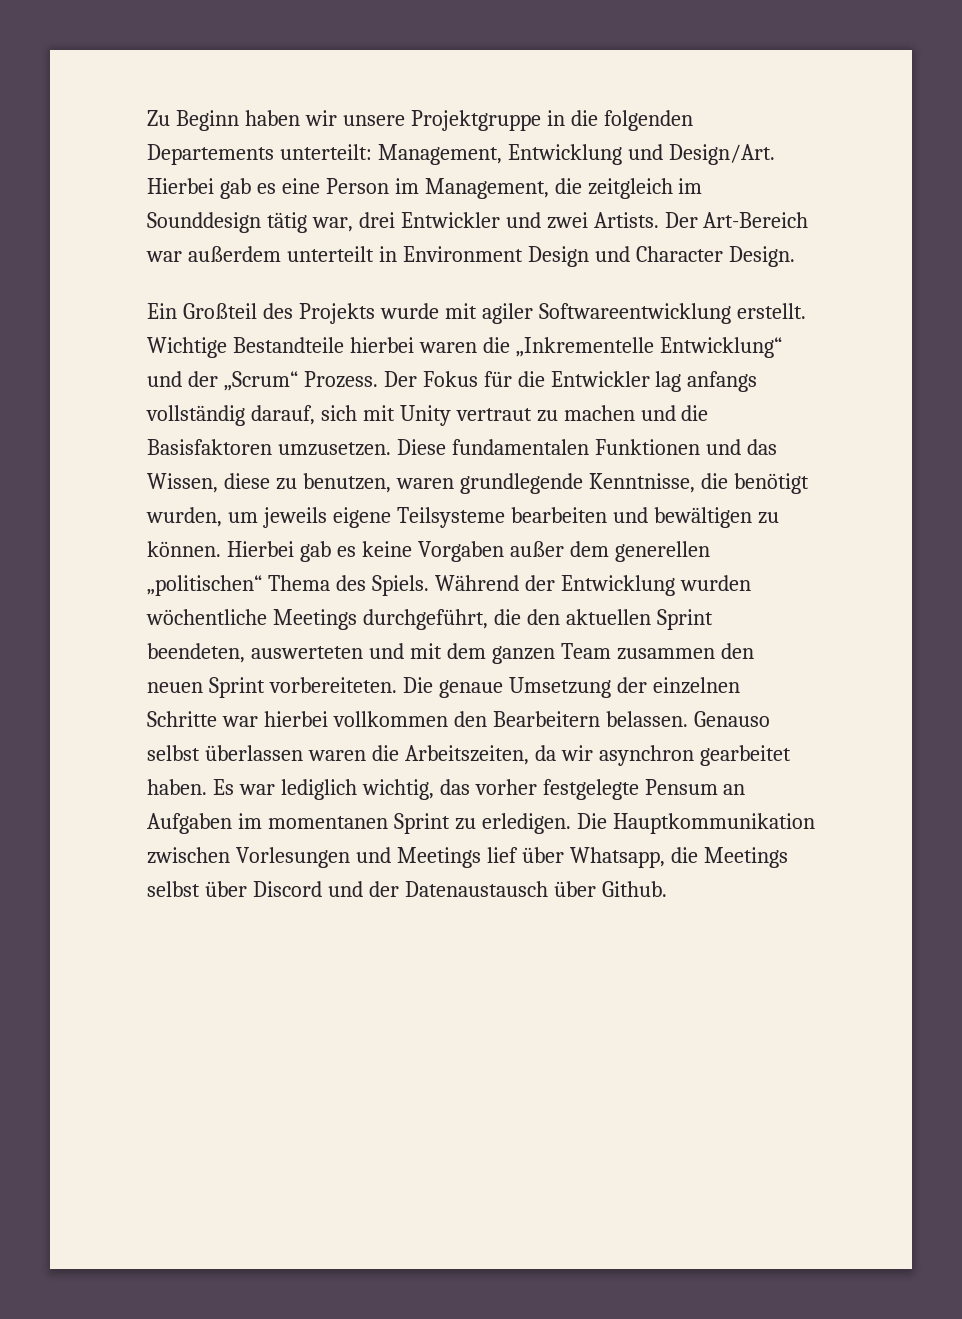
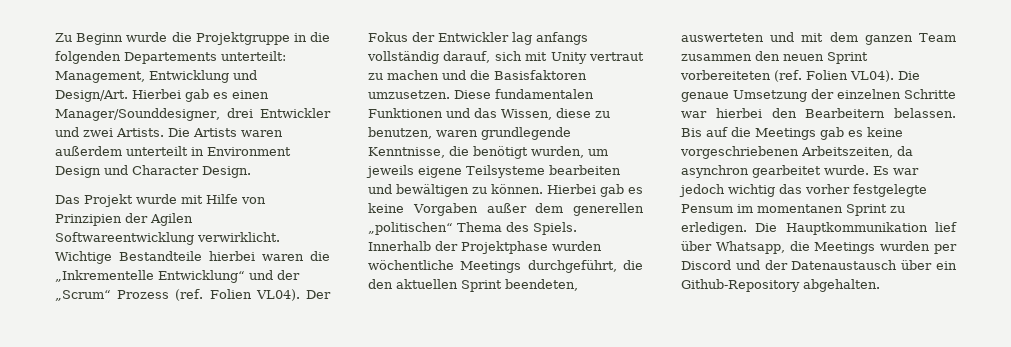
[244,110,405,126] haben wir unsere -> [126,32,192,42] wurde die
[281,178,703,199] [147,212,353,233] eine Person im Management, die zeitgleich im Sounddesign tätig war, -> [232,90,269,99] [55,108,220,121] einen Manager/Sounddesigner,
[664,212,809,228] [146,251,182,262] Der Art-Bereich war -> [168,128,283,137] Die Artists waren
[147,303,806,324] Ein Großteil des Projekts wurde mit agiler Softwareentwicklung erstellt. -> [55,194,266,207] [55,213,193,226] [55,232,280,245] Das Projekt wurde mit Hilfe von Prinzipien der Agilen Softwareentwicklung verwirklicht.
[303,371,545,388] Prozess. Der Fokus für die -> [117,289,331,301] [368,32,435,42] Prozess (ref. Folien VL04). Der Fokus der
[434,575,675,596] Während der Entwicklung -> [368,241,548,254] Innerhalb der Projektphase
[268,677,397,693] vorbereiteten. -> [680,70,894,82] vorbereiteten (ref. Folien VL04).
[332,711,448,727] vollkommen -> (762, 113) none
[693,711,770,727] [147,745,399,761] Genauso selbst überlassen waren die -> [681,127,903,140] [680,146,799,159] Bis auf die Meetings gab es keine vorgeschriebenen
[560,745,593,761] wir -> (913, 151) none
[147,779,207,795] haben. -> [824,165,869,175] wurde.
[280,779,434,800] lediglich wichtig, -> [679,184,775,197] jedoch wichtig
[723,784,746,795] [147,813,232,834] an Aufgaben -> (733, 208) none
[147,847,481,868] zwischen Vorlesungen und Meetings -> (928, 228) none
[147,881,247,897] selbst über -> [880,241,957,254] wurden per
[601,881,667,897] Github. -> [936,261,957,270] [681,279,880,292] ein Github-Repository abgehalten.

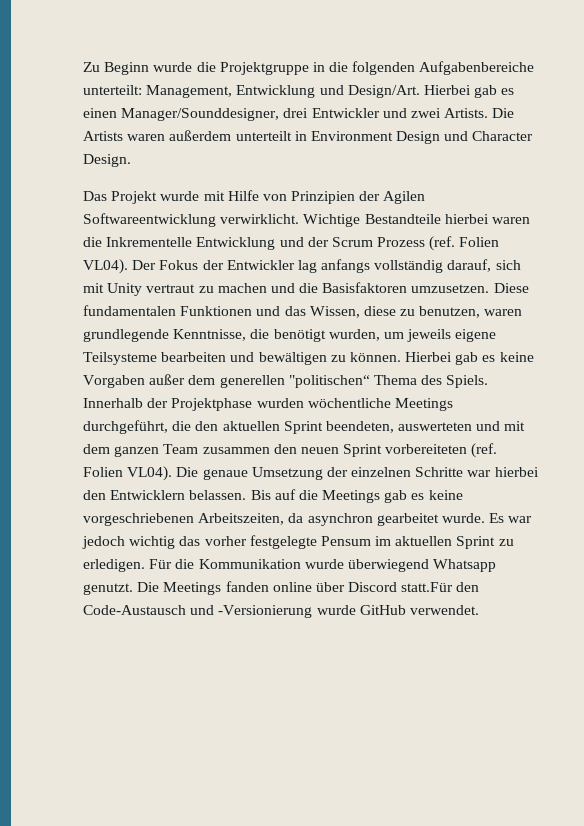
[124,52,217,64] Departements -> [419,61,535,75] Aufgabenbereiche
[55,270,300,283] [55,290,111,301] „Inkrementelle Entwicklung“ und der „Scrum“ -> [106,237,373,250] Inkrementelle Entwicklung und der Scrum
[368,222,453,235] „politischen“ -> [288,375,370,388] "politischen“
[805,108,886,118] Bearbeitern -> [110,490,186,500] Entwicklern
[757,204,843,213] momentanen -> [395,536,453,546] aktuellen
[755,222,957,235] [681,241,957,254] [681,260,957,270] [681,279,880,292] Die Hauptkommunikation lief über Whatsapp, die Meetings wurden per Discord und der Datenaustausch über ein Github-Repository abgehalten. -> [149,559,497,572] [83,581,480,595] [83,605,479,618] Für die Kommunikation wurde überwiegend Whatsapp genutzt. Die Meetings fanden online über Discord statt.Für den Code-Austausch und -Versionierung wurde GitHub verwendet.

